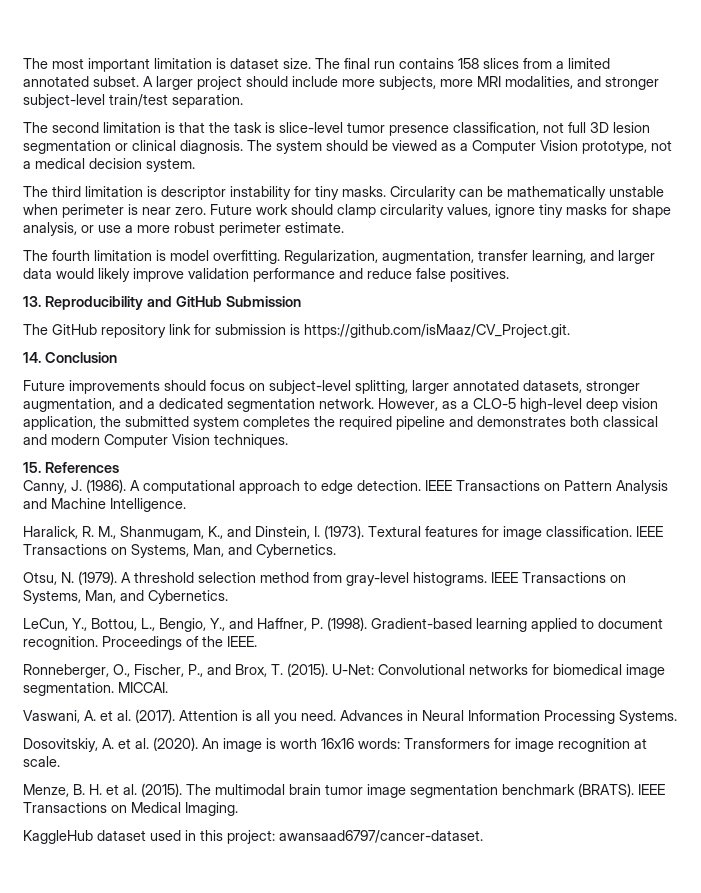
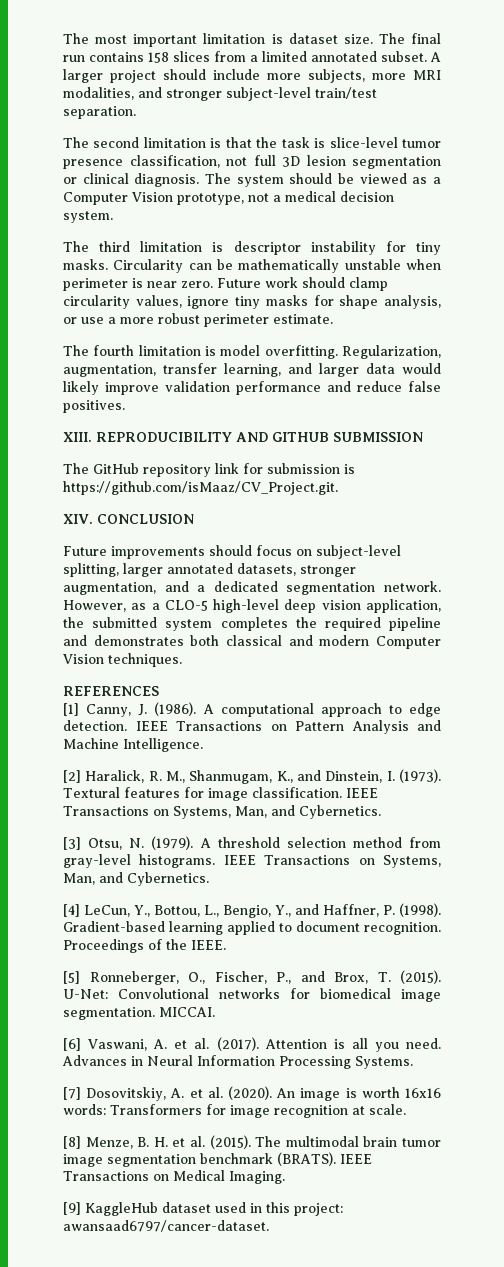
[23,296,301,310] 13. Reproducibility and GitHub Submission -> [63,432,423,442] XIII. REPRODUCIBILITY AND GITHUB SUBMISSION
[23,352,117,363] 14. Conclusion -> [63,514,194,524] XIV. CONCLUSION
[23,462,119,473] 15. References // -> [63,686,159,696] [63,703,79,716] REFERENCES // [1]
(186, 505) none -> [63,770,81,783] [2]
(336, 551) none -> [63,837,81,850] [3]
(228, 597) none -> [63,904,80,917] [4]
(257, 641) none -> [63,971,80,984] [5]
(168, 687) none -> [63,1038,81,1051] [6]
(677, 717) none -> [63,1087,81,1100] [7]
(60, 761) none -> [63,1136,81,1149] [8]
(238, 809) none -> [63,1202,81,1215] [9]

